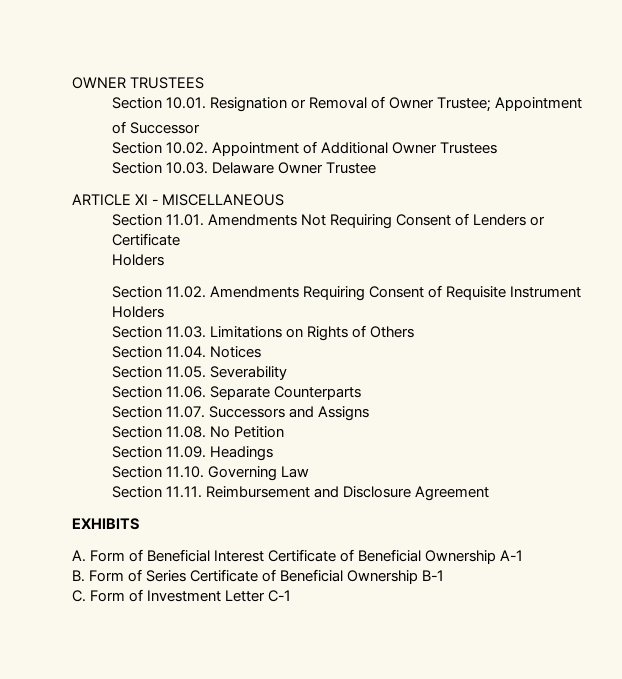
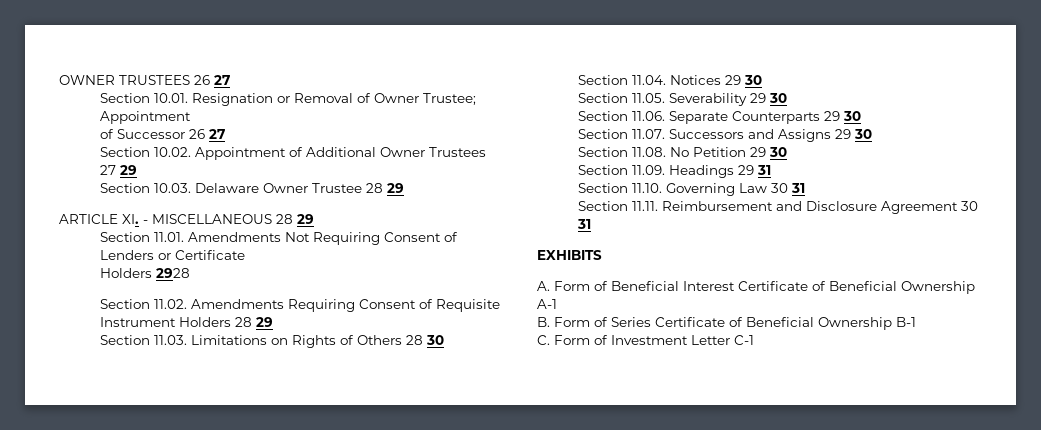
(205, 83) none -> [194,75,230,85] 26 27
(200, 128) none -> [189,129,226,139] 26 27
(498, 148) none -> [100,165,138,175] 27 29
(377, 168) none -> [366,183,405,193] 28 29
[135,194,149,205] XI -> [122,214,139,224] XI.
(285, 200) none -> [276,214,314,224] 28 29
(164, 260) none -> [156,268,191,278] 2928
(164, 312) none -> [235,317,274,327] 28 29
(415, 332) none -> [406,335,445,345] 28 30
(261, 352) none -> [725,75,763,85] 29 30
(287, 373) none -> [750,93,788,103] 29 30
(361, 393) none -> [824,111,862,121] 29 30
(370, 413) none -> [835,129,873,139] 29 30
(284, 432) none -> [750,147,788,157] 29 30
(273, 453) none -> [738,165,772,175] 29 31
(309, 472) none -> [771,183,806,193] 30 31
(490, 493) none -> [961,201,979,211] [577,219,592,229] 30 31

